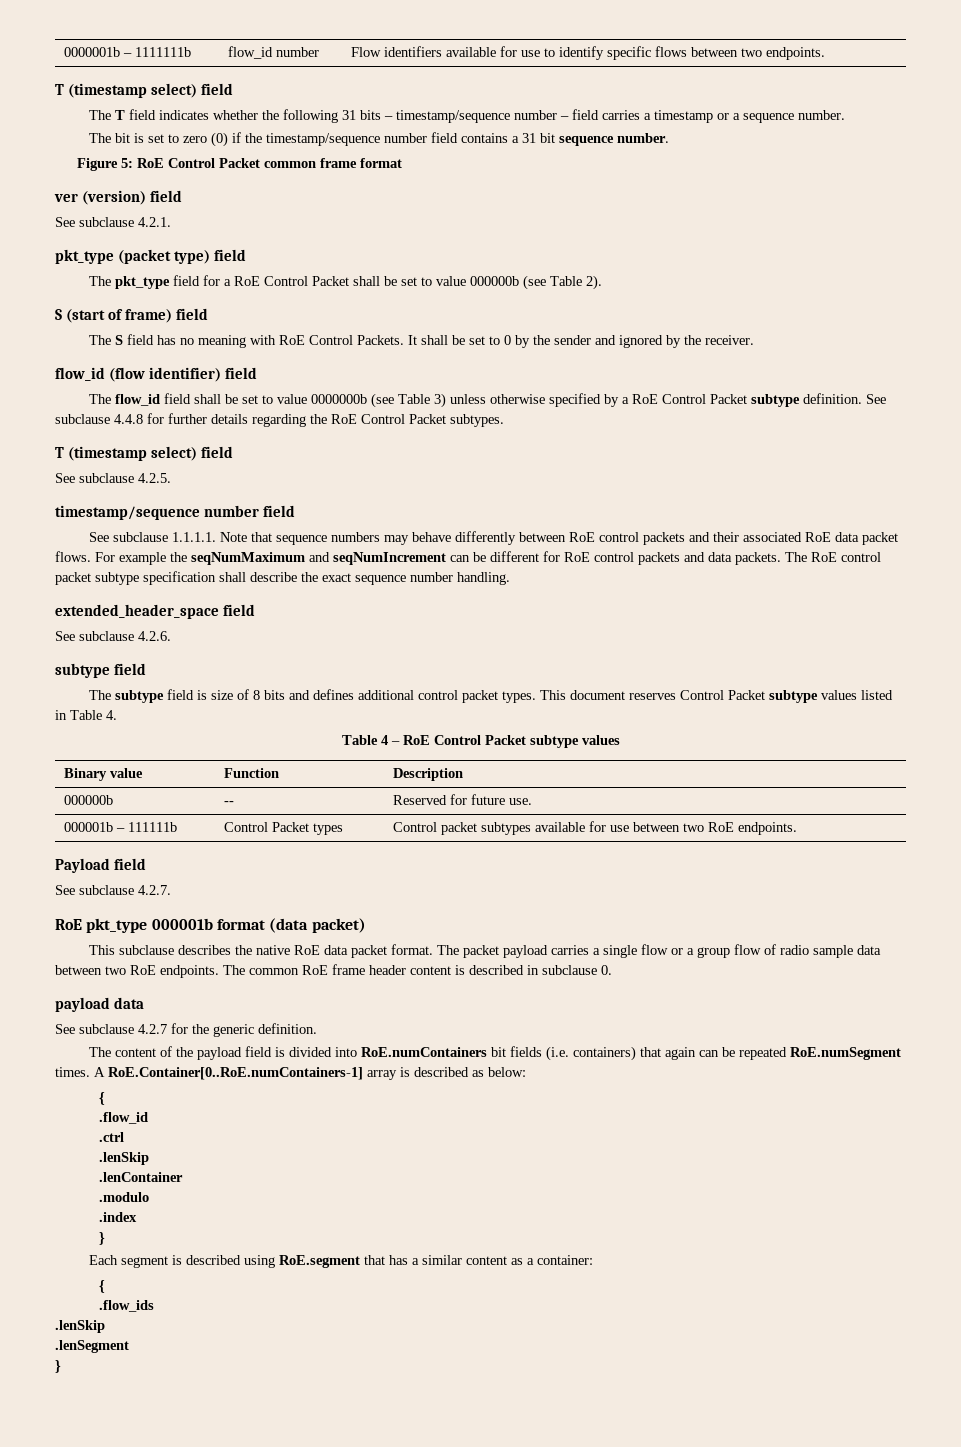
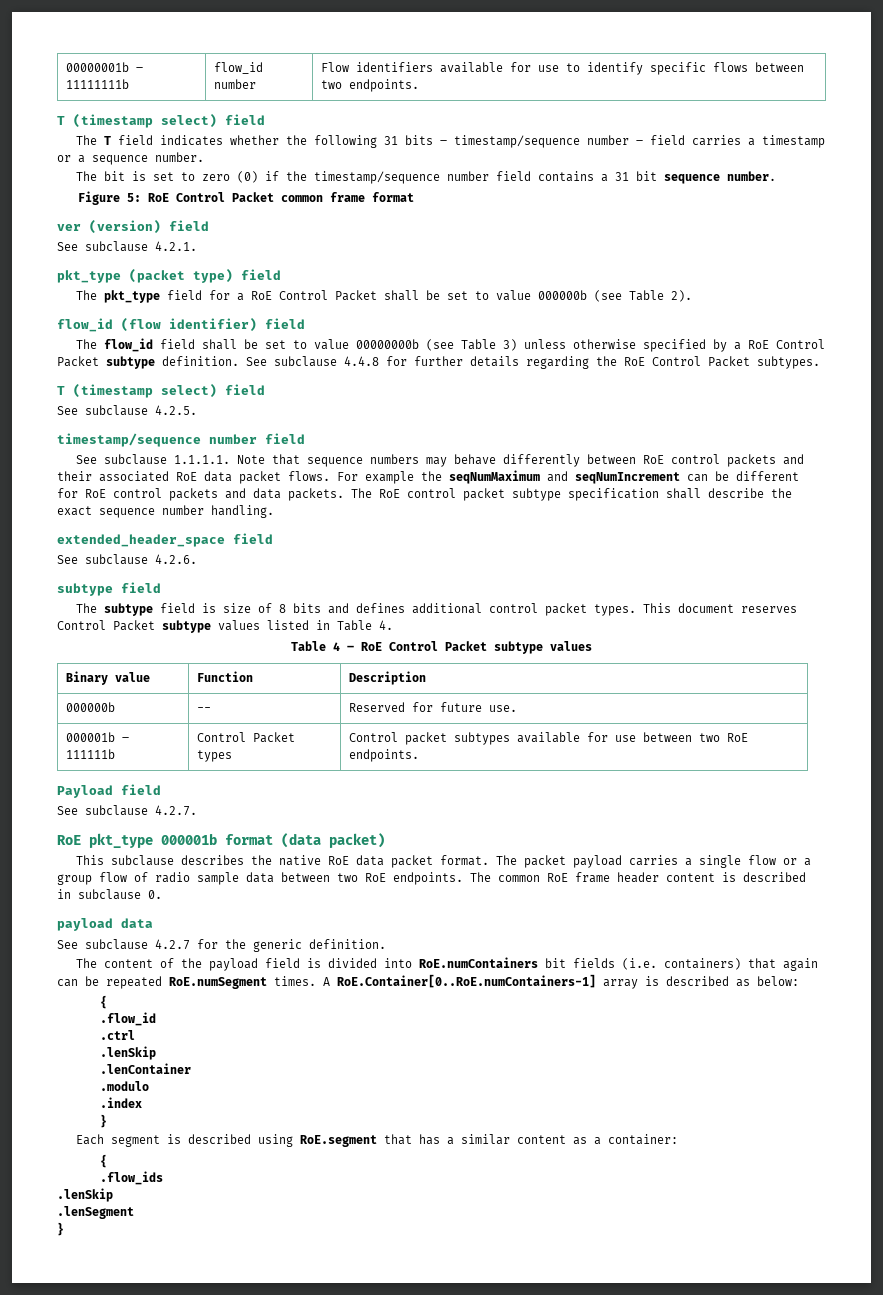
[63,47,191,57] 0000001b – 1111111b -> [65,62,143,72] [65,79,129,89] 00000001b – 11111111b
[55,308,209,323] [88,334,754,348] // S (start of frame) field // The S field has no meaning with RoE Control Packets. It shall be set to 0 by the sender and ignored by the receiver. -> (692, 296) none
[310,394,367,404] 0000000b -> [355,339,419,349] 00000000b

